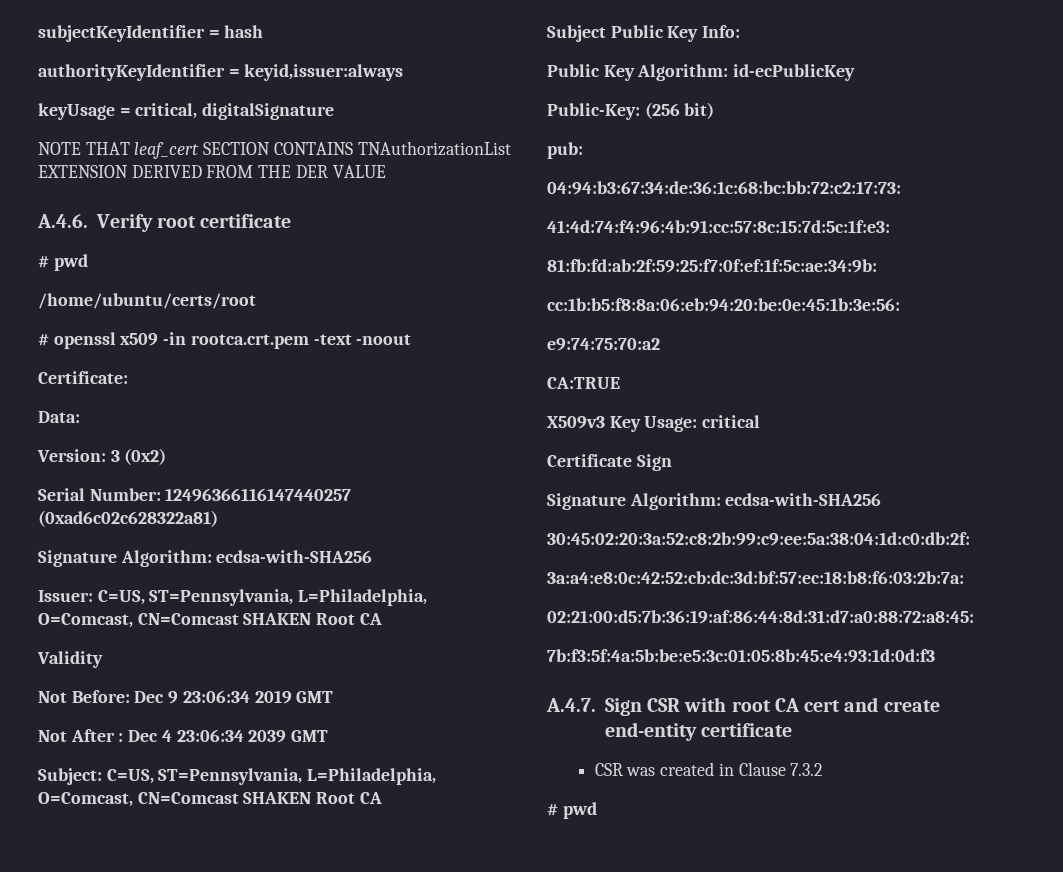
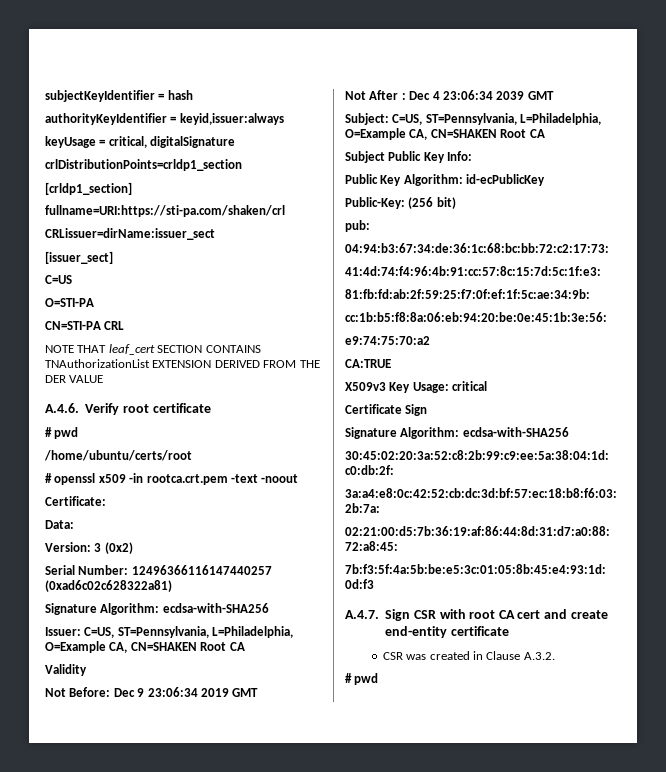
(335, 111) none -> [45,159,242,171] [45,182,132,195] [45,205,285,217] [45,228,215,240] [45,251,113,264] [45,275,72,284] [45,298,94,307] [45,321,125,330] // crlDistributionPoints=crldp1_section // [crldp1_section] // fullname=URI:https://sti-pa.com/shaken/crl // CRLissuer=dirName:issuer_sect // [issuer_sect] // C=US // O=STI-PA // CN=STI-PA CRL
[38,613,312,628] O=Comcast, CN=Comcast SHAKEN -> [45,641,197,653] O=Example CA, CN=SHAKEN
[38,792,312,807] O=Comcast, CN=Comcast SHAKEN -> [345,128,497,140] O=Example CA, CN=SHAKEN
[790,763,824,776] 7.3.2 -> [523,652,555,660] A.3.2.

